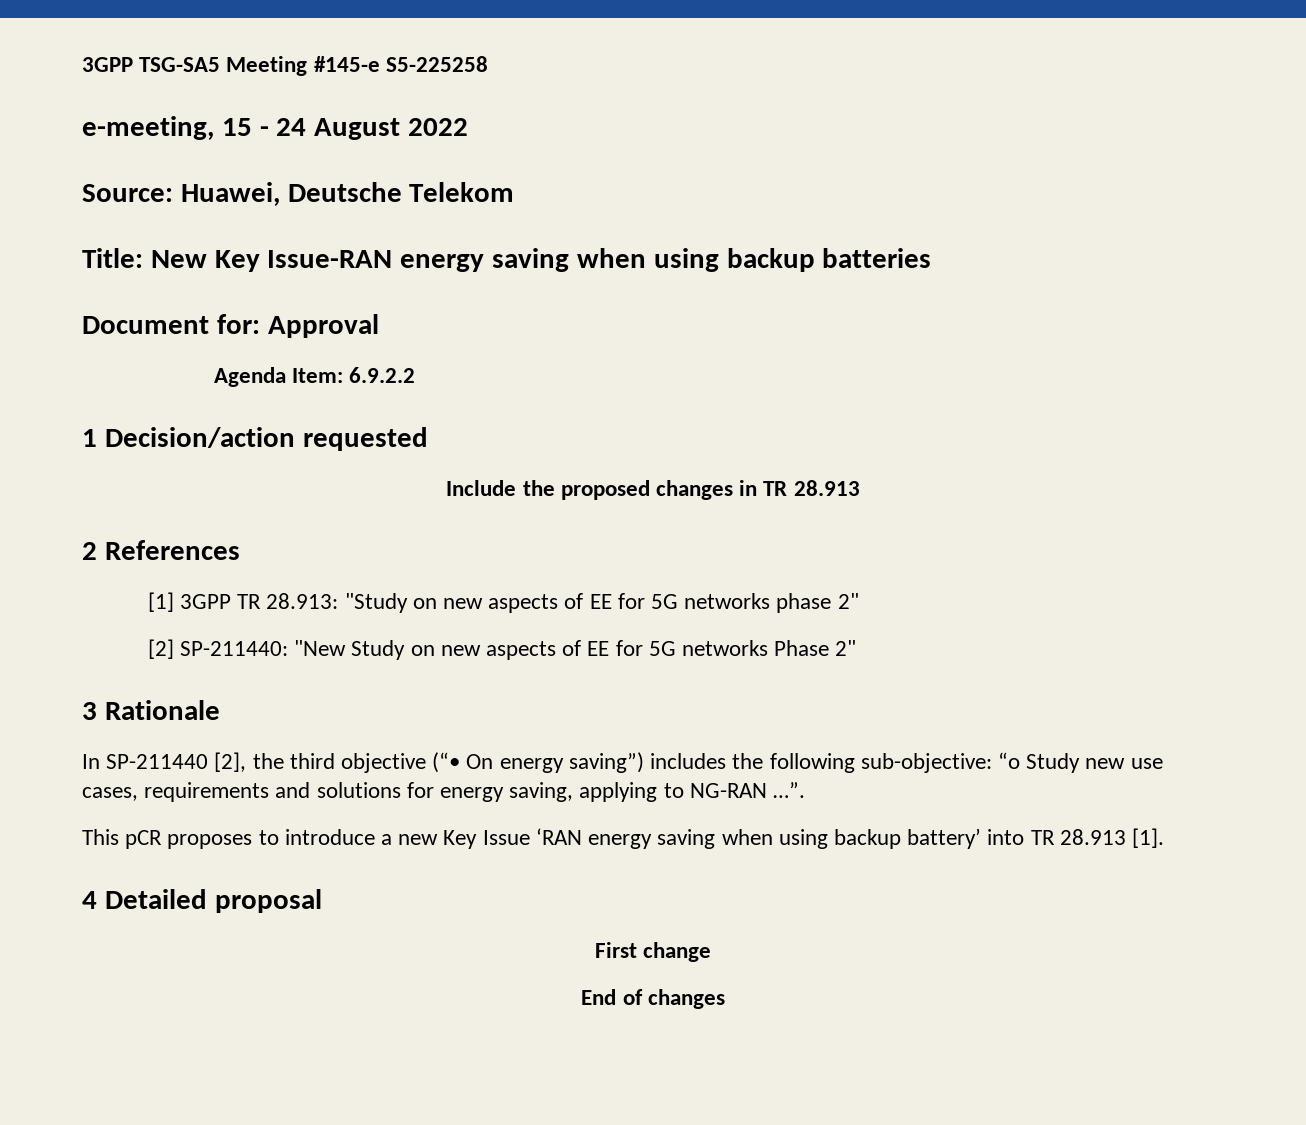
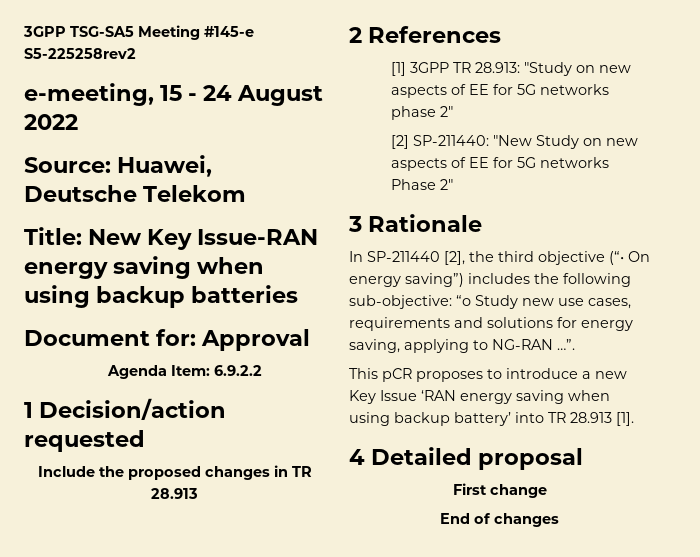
[385,56,488,72] S5-225258 -> [24,48,136,59] S5-225258rev2

